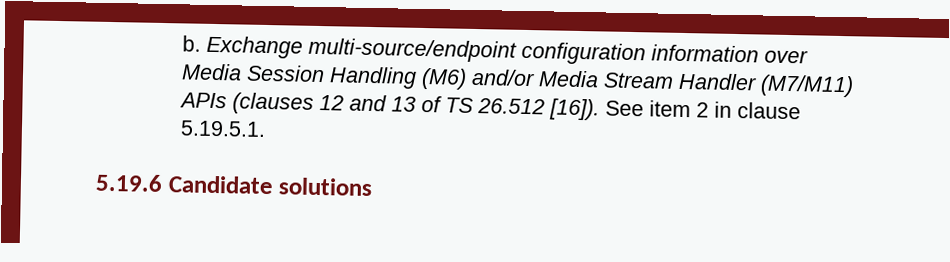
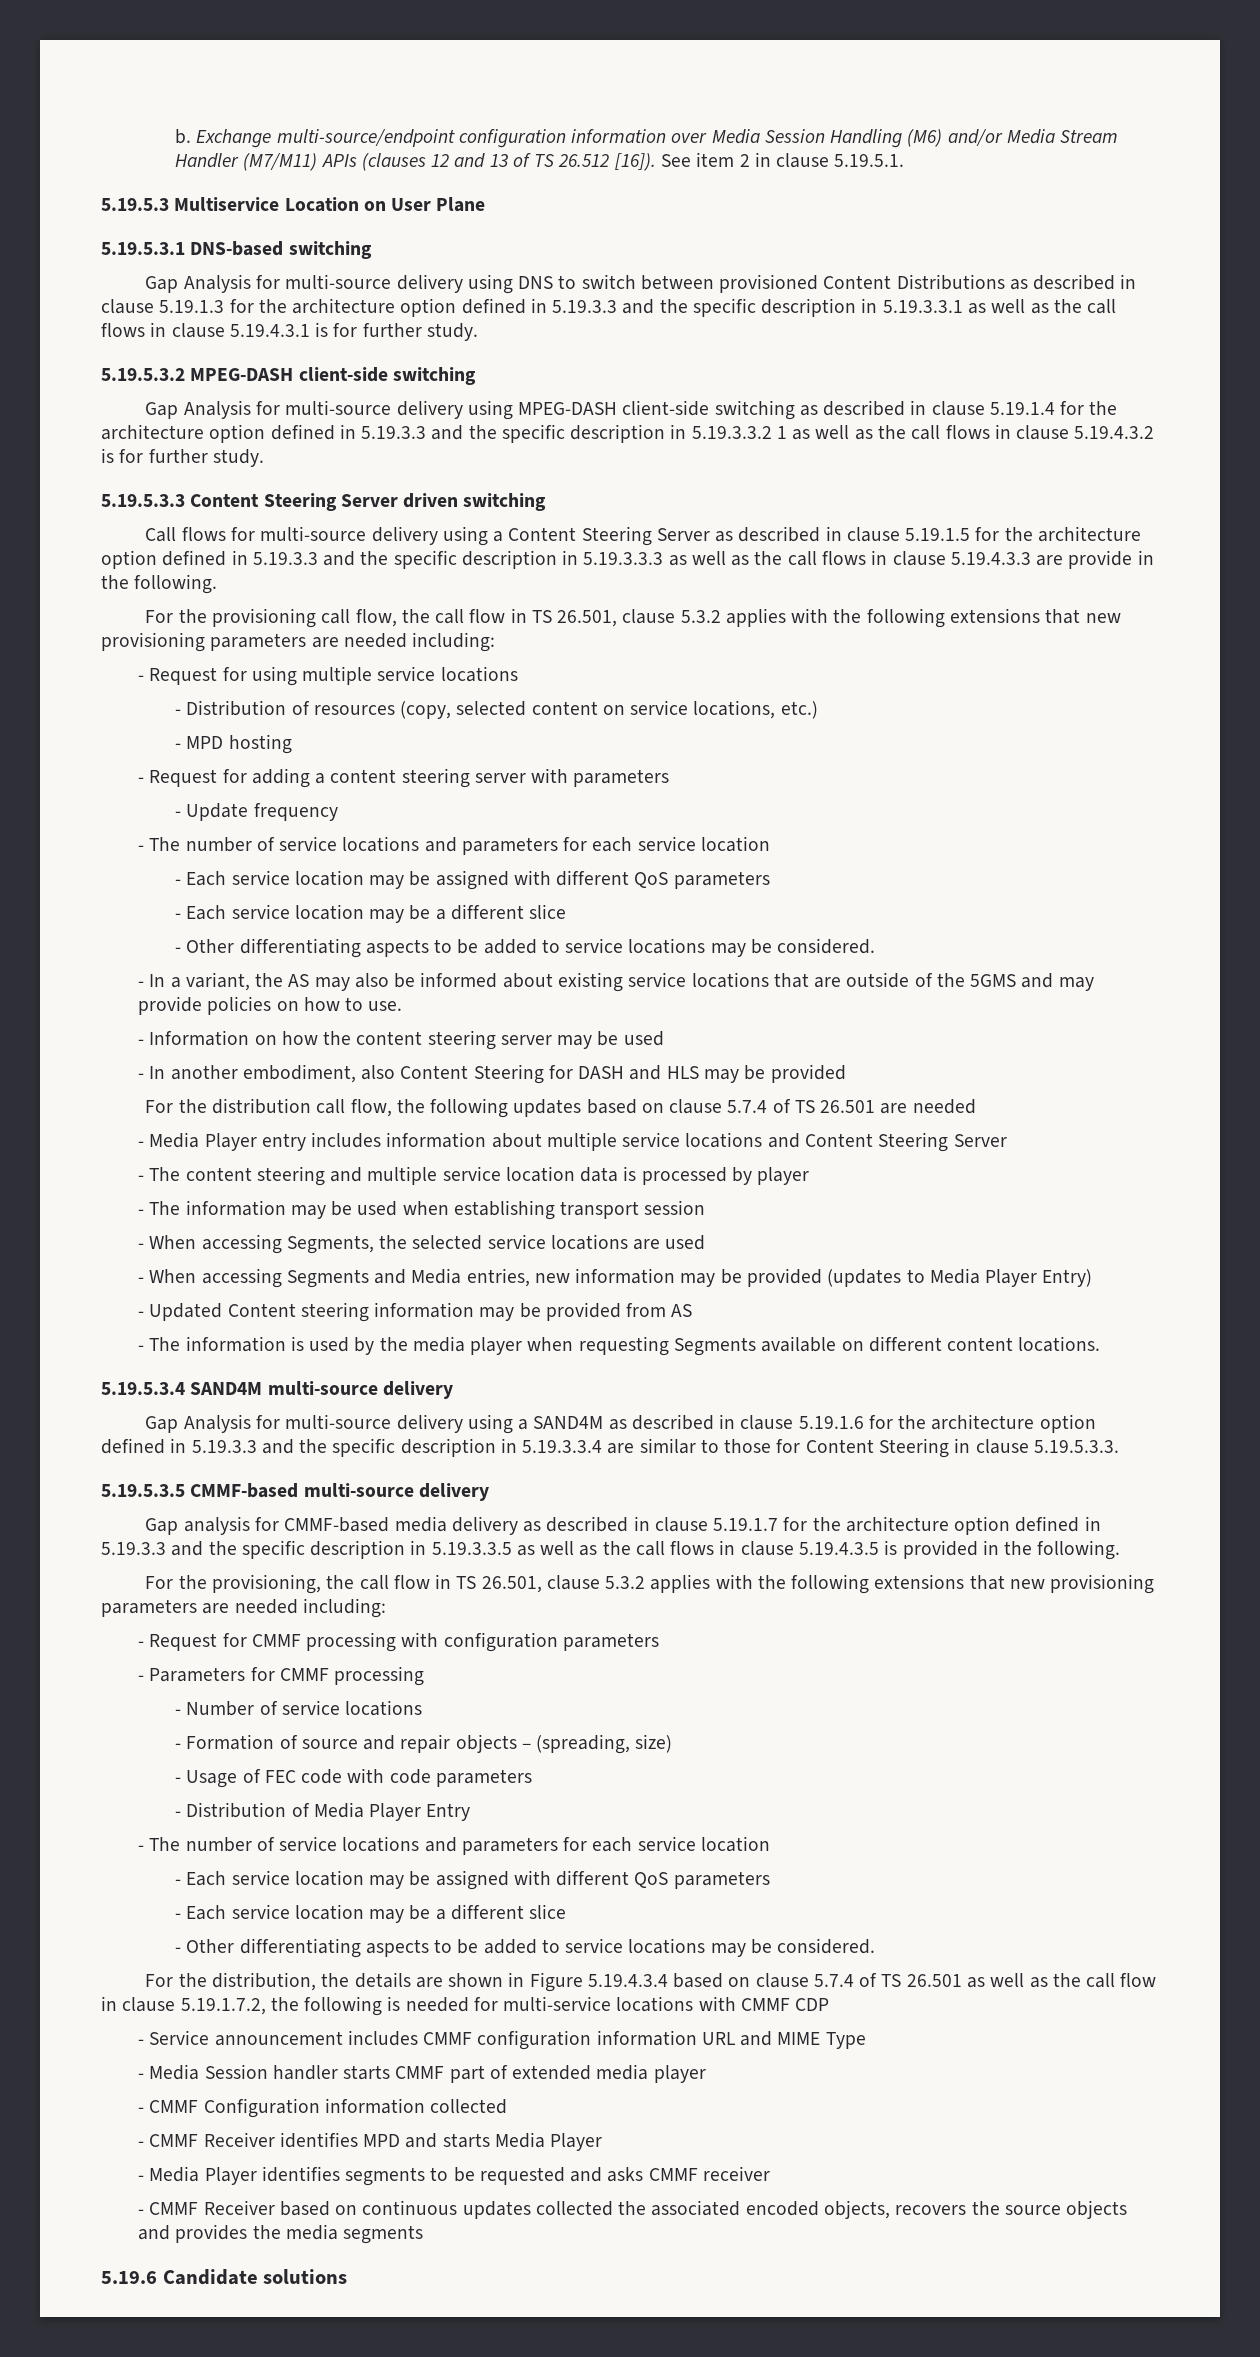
(267, 128) none -> [101,197,486,212] [101,241,372,259] [145,274,1137,294] [101,298,1117,317] [101,322,478,341] [101,367,476,385] [145,400,1118,420] [101,424,1155,443] [101,448,264,467] [101,493,547,511] [145,526,1141,546] [101,550,1154,569] [101,574,218,594] [145,608,1121,628] [101,632,496,652] [138,666,518,686] [175,700,818,719] [175,734,292,754] [138,768,670,788] [175,803,338,821] [138,836,770,855] [175,870,770,890] [175,904,567,923] [175,938,876,958] [138,972,1094,992] [138,996,403,1015] [138,1030,664,1050] [138,1064,846,1084] [145,1098,976,1118] [138,1132,1007,1152] [138,1166,810,1186] [138,1200,706,1220] [138,1234,706,1254] [138,1268,1093,1288] [138,1302,693,1322] [138,1336,1101,1356] [101,1381,453,1399] [145,1414,1096,1434] [101,1438,1119,1458] [101,1483,489,1501] [145,1516,1101,1535] [101,1540,1121,1560] [145,1574,1155,1594] [101,1598,386,1618] [138,1632,659,1652] [138,1666,425,1686] [175,1700,423,1716] [175,1734,673,1754] [175,1768,532,1788] [175,1802,471,1821] [138,1836,770,1855] [175,1870,770,1890] [175,1904,567,1923] [175,1938,876,1958] [145,1972,1157,1992] [101,1996,830,2016] [138,2030,866,2050] [138,2064,706,2083] [138,2098,508,2118] [138,2132,603,2151] [138,2166,770,2186] [138,2200,1128,2219] [138,2224,424,2244] // 5.19.5.3 Multiservice Location on User Plane // 5.19.5.3.1 DNS-based switching // Gap Analysis for multi-source delivery using DNS to switch between provisioned Content Distributions as described in clause 5.19.1.3 for the architecture option defined in 5.19.3.3 and the specific description in 5.19.3.3.1 as well as the call flows in clause 5.19.4.3.1 is for further study. // 5.19.5.3.2 MPEG-DASH client-side switching // Gap Analysis for multi-source delivery using MPEG-DASH client-side switching as described in clause 5.19.1.4 for the architecture option defined in 5.19.3.3 and the specific description in 5.19.3.3.2 1 as well as the call flows in clause 5.19.4.3.2 is for further study. // 5.19.5.3.3 Content Steering Server driven switching // Call flows for multi-source delivery using a Content Steering Server as described in clause 5.19.1.5 for the architecture option defined in 5.19.3.3 and the specific description in 5.19.3.3.3 as well as the call flows in clause 5.19.4.3.3 are provide in the following. // For the provisioning call flow, the call flow in TS 26.501, clause 5.3.2 applies with the following extensions that new provisioning parameters are needed including: // - Request for using multiple service locations // - Distribution of resources (copy, selected content on service locations, etc.) // - MPD hosting // - Request for adding a content steering server with parameters // - Update frequency // - The number of service locations and parameters for each service location // - Each service location may be assigned with different QoS parameters // - Each service location may be a different slice // - Other differentiating aspects to be added to service locations may be considered. // - In a variant, the AS may also be informed about existing service locations that are outside of the 5GMS and may provide policies on how to use. // - Information on how the content steering server may be used // - In another embodiment, also Content Steering for DASH and HLS may be provided // For the distribution call flow, the following updates based on clause 5.7.4 of TS 26.501 are needed // - Media Player entry includes information about multiple service locations and Content Steering Server // - The content steering and multiple service location data is processed by player // - The information may be used when establishing transport session // - When accessing Segments, the selected service locations are used // - When accessing Segments and Media entries, new information may be provided (updates to Media Player Entry) // - Updated Content steering information may be provided from AS // - The information is used by the media player when requesting Segments available on different content locations. // 5.19.5.3.4 SAND4M multi-source delivery // Gap Analysis for multi-source delivery using a SAND4M as described in clause 5.19.1.6 for the architecture option defined in 5.19.3.3 and the specific description in 5.19.3.3.4 are similar to those for Content Steering in clause 5.19.5.3.3. // 5.19.5.3.5 CMMF-based multi-source delivery // Gap analysis for CMMF-based media delivery as described in clause 5.19.1.7 for the architecture option defined in 5.19.3.3 and the specific description in 5.19.3.3.5 as well as the call flows in clause 5.19.4.3.5 is provided in the following. // For the provisioning, the call flow in TS 26.501, clause 5.3.2 applies with the following extensions that new provisioning parameters are needed including: // - Request for CMMF processing with configuration parameters // - Parameters for CMMF processing // - Number of service locations // - Formation of source and repair objects – (spreading, size) // - Usage of FEC code with code parameters // - Distribution of Media Player Entry // - The number of service locations and parameters for each service location // - Each service location may be assigned with different QoS parameters // - Each service location may be a different slice // - Other differentiating aspects to be added to service locations may be considered. // For the distribution, the details are shown in Figure 5.19.4.3.4 based on clause 5.7.4 of TS 26.501 as well as the call flow in clause 5.19.1.7.2, the following is needed for multi-service locations with CMMF CDP // - Service announcement includes CMMF configuration information URL and MIME Type // - Media Session handler starts CMMF part of extended media player // - CMMF Configuration information collected // - CMMF Receiver identifies MPD and starts Media Player // - Media Player identifies segments to be requested and asks CMMF receiver // - CMMF Receiver based on continuous updates collected the associated encoded objects, recovers the source objects and provides the media segments

